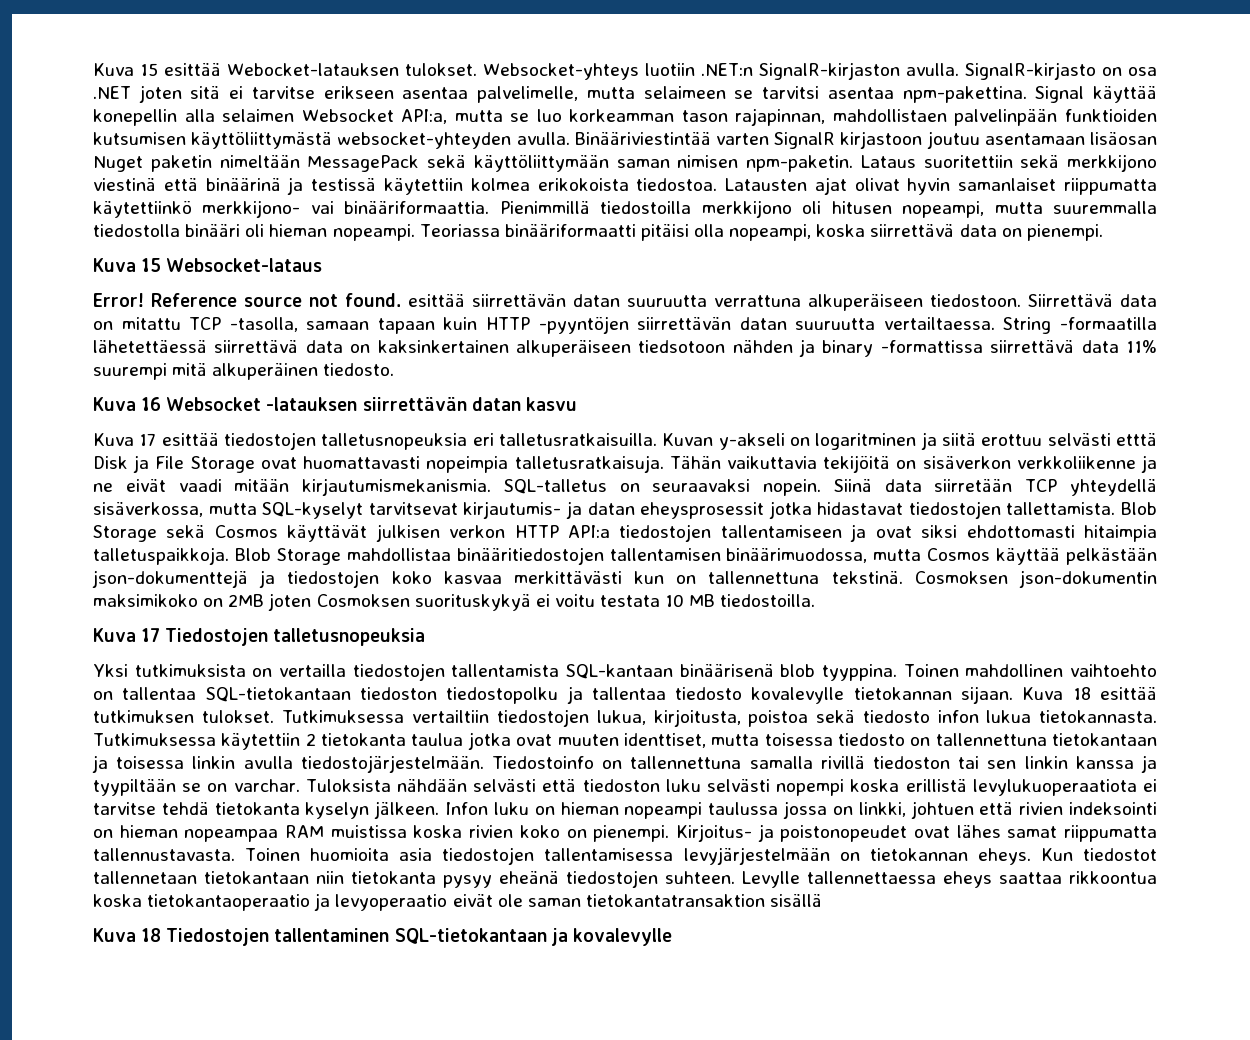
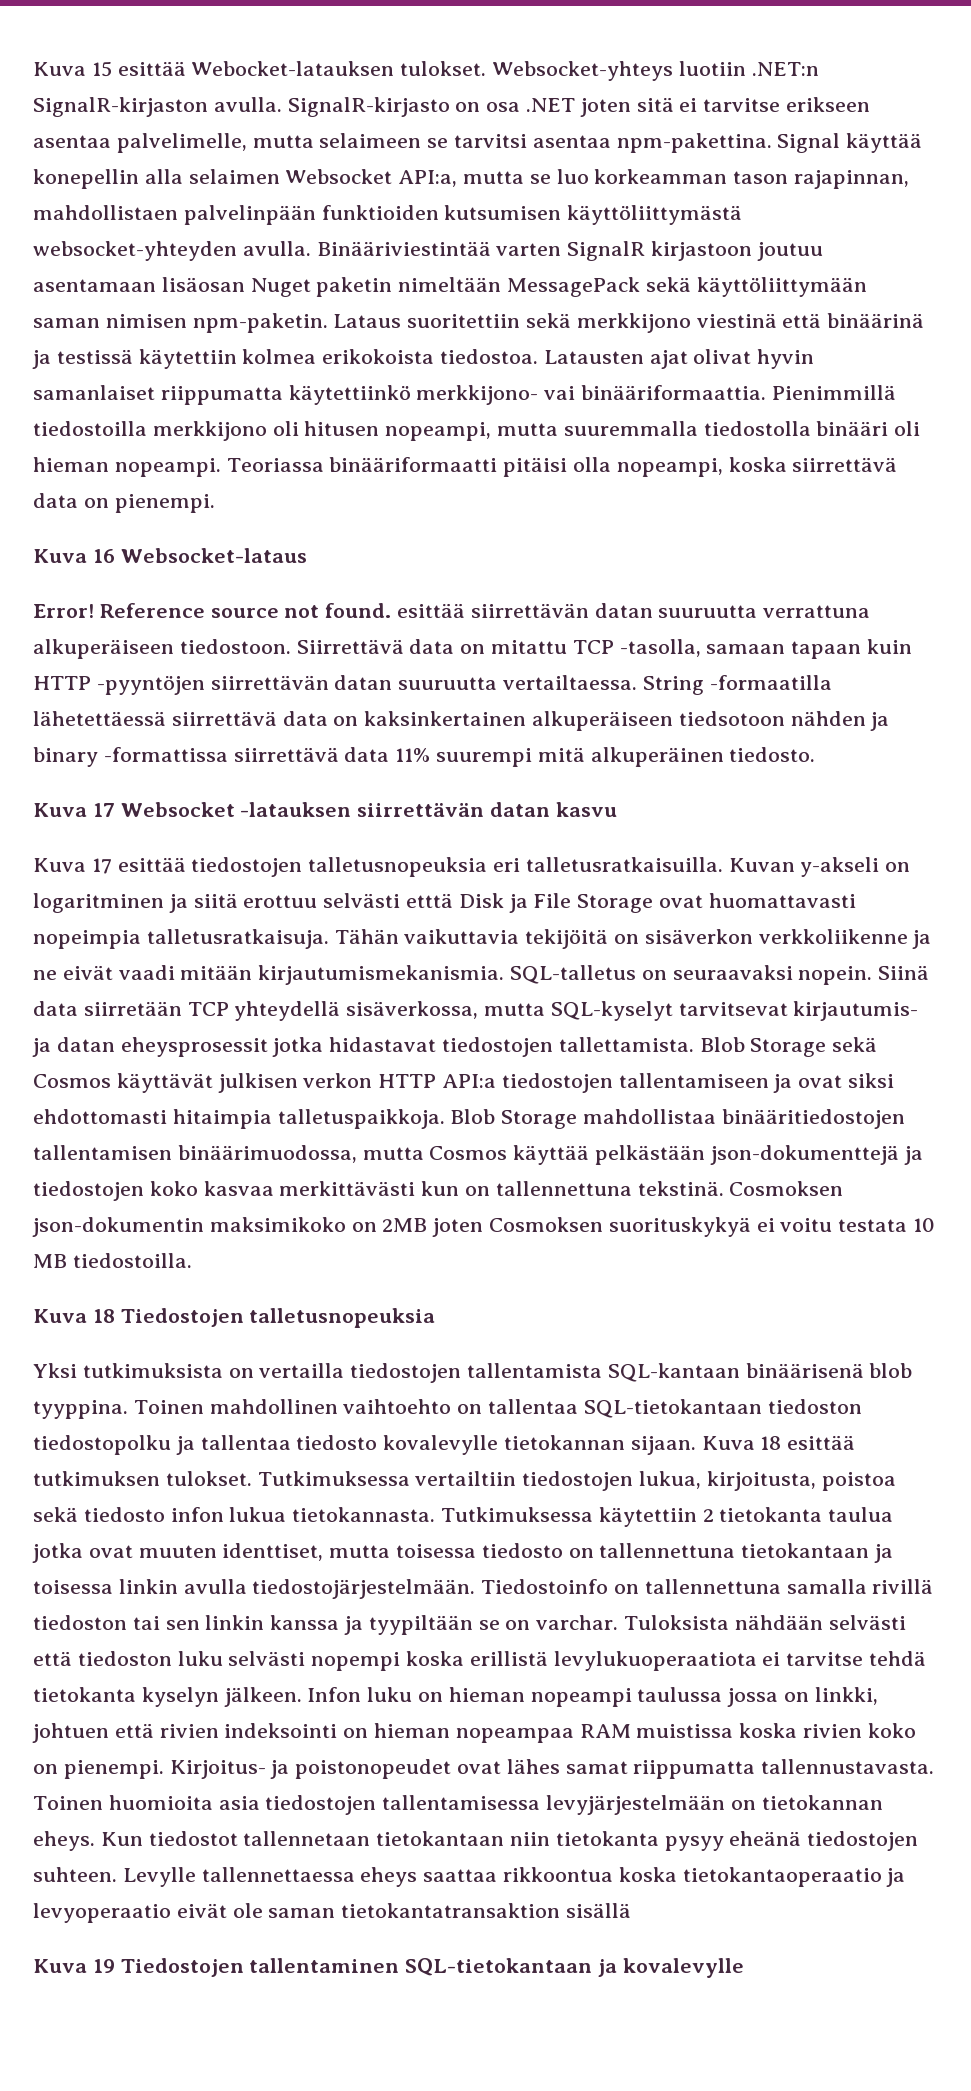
[141,258,162,272] 15 -> [92,549,115,563] 16
[141,397,162,411] 16 -> [92,803,115,817] 17
[141,628,161,642] 17 -> [92,1309,115,1323] 18
[141,928,162,942] 18 -> [92,1959,115,1973] 19

